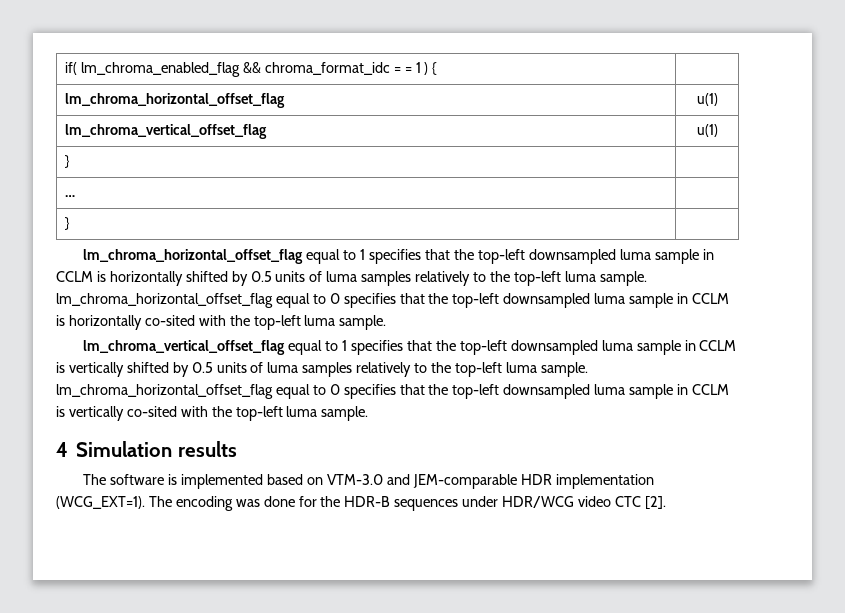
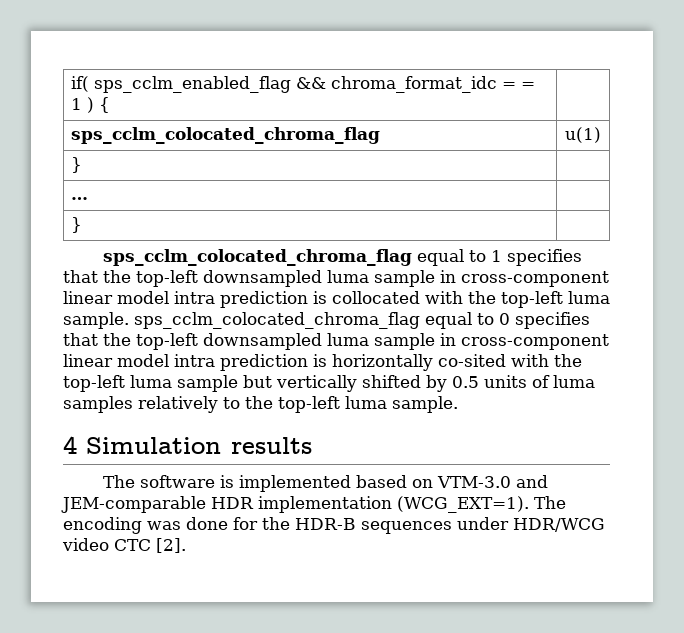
[80,62,240,77] lm_chroma_enabled_flag -> [93,76,291,93] sps_cclm_enabled_flag
[65,93,286,108] [696,93,718,106] [65,124,268,139] lm_chroma_horizontal_offset_flag | u(1) // lm_chroma_vertical_offset_flag -> [70,127,380,144] sps_cclm_colocated_chroma_flag
[83,249,304,264] lm_chroma_horizontal_offset_flag -> [103,249,413,266] sps_cclm_colocated_chroma_flag
[56,271,647,286] [56,293,273,308] CCLM is horizontally shifted by 0.5 units of luma samples relatively to the top-left luma sample. lm_chroma_horizontal_offset_flag -> [461,271,609,287] [63,291,610,308] [63,312,420,329] cross-component linear model intra prediction is collocated with the top-left luma sample. sps_cclm_colocated_chroma_flag
[691,293,729,304] CCLM -> [461,334,609,350] [63,354,308,371] cross-component linear model intra prediction
[339,315,387,330] [83,340,737,355] [56,362,65,373] sample. // lm_chroma_vertical_offset_flag equal to 1 specifies that the top-left downsampled luma sample in CCLM is -> [177,375,272,392] sample but
[56,384,729,399] [56,406,369,421] lm_chroma_horizontal_offset_flag equal to 0 specifies that the top-left downsampled luma sample in CCLM is vertically co-sited with the top-left luma sample. -> (458, 404) none

